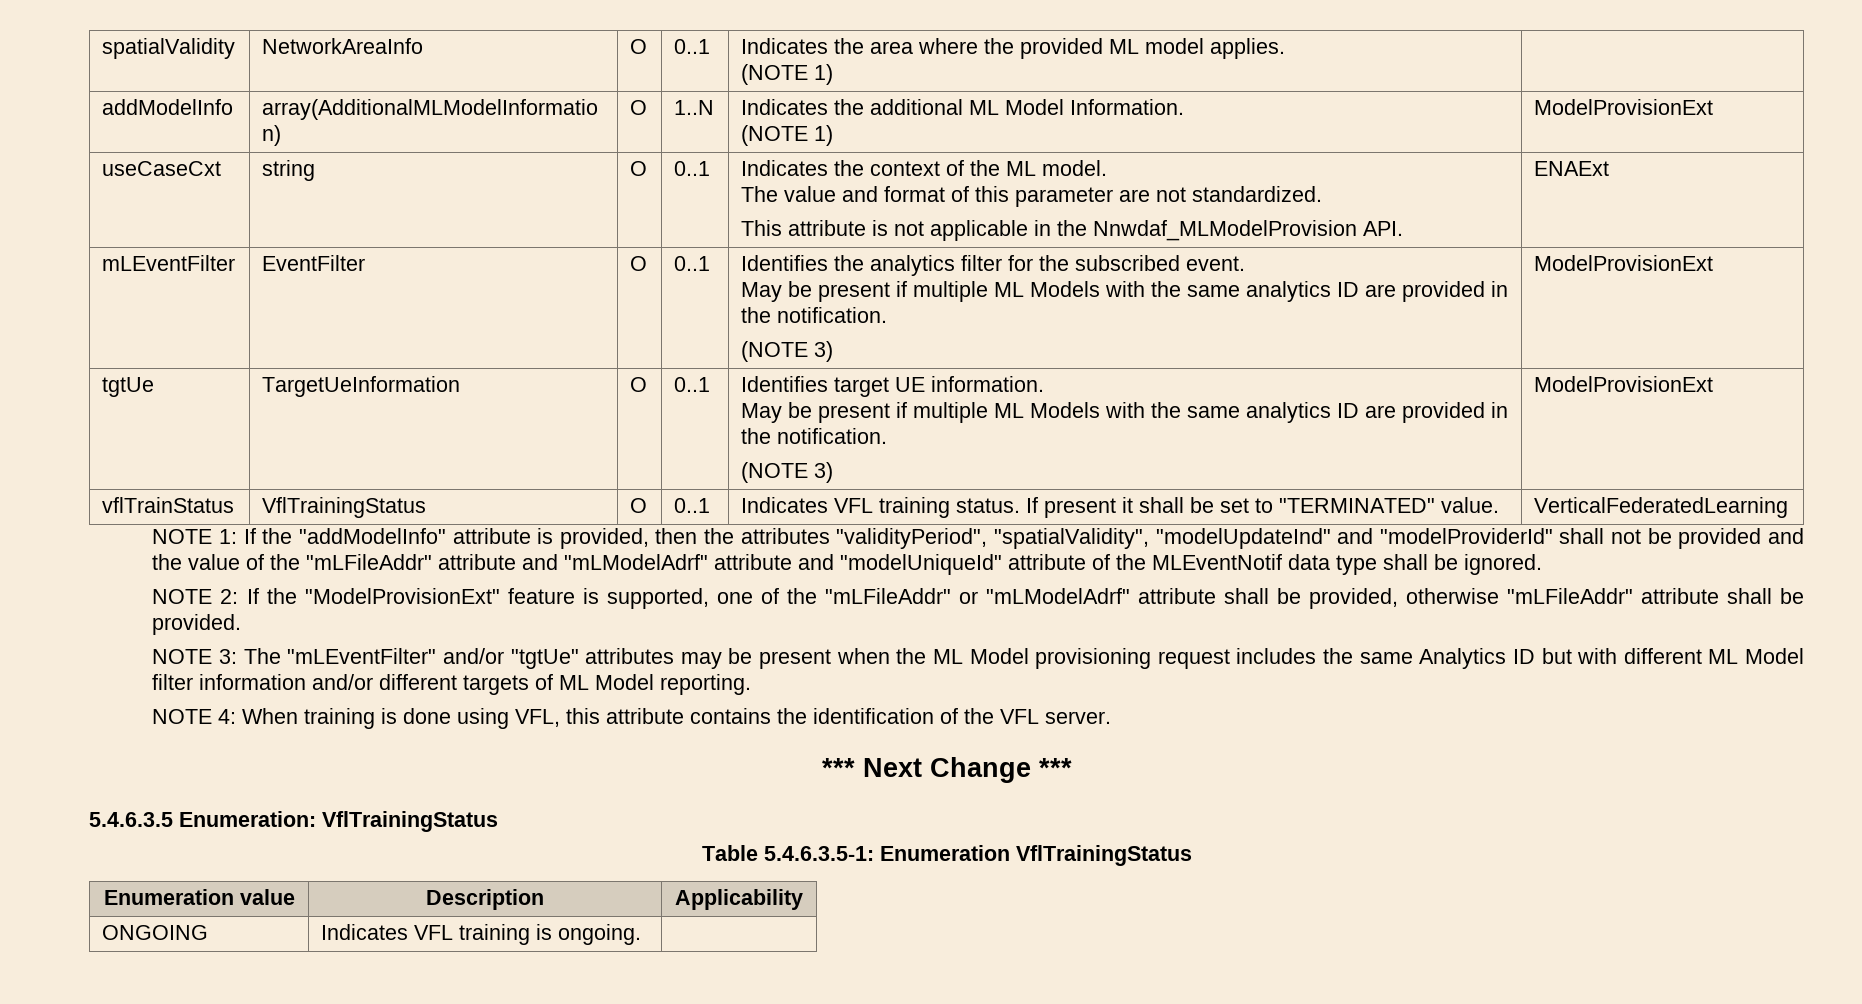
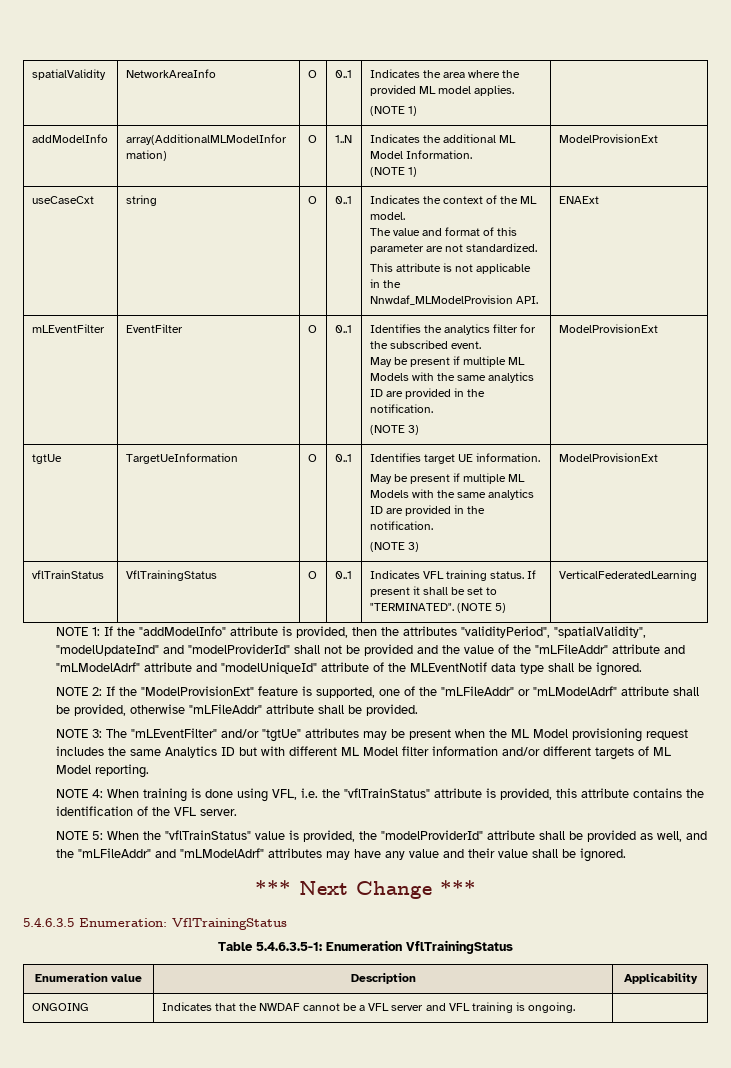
[1279,497,1500,513] "TERMINATED" value. -> [369,603,506,613] "TERMINATED". (NOTE 5)
(561, 718) none -> [300,788,552,800] i.e. the "vflTrainStatus" attribute is provided,
(1112, 717) none -> [55,830,707,842] [55,848,626,862] // NOTE 5: When the "vflTrainStatus" value is provided, the "modelProviderId" attribute shall be provided as well, and the "mLFileAddr" and "mLModelAdrf" attributes may have any value and their value shall be ignored.
(409, 932) none -> [214,1003,446,1011] that the NWDAF cannot be a VFL server and

